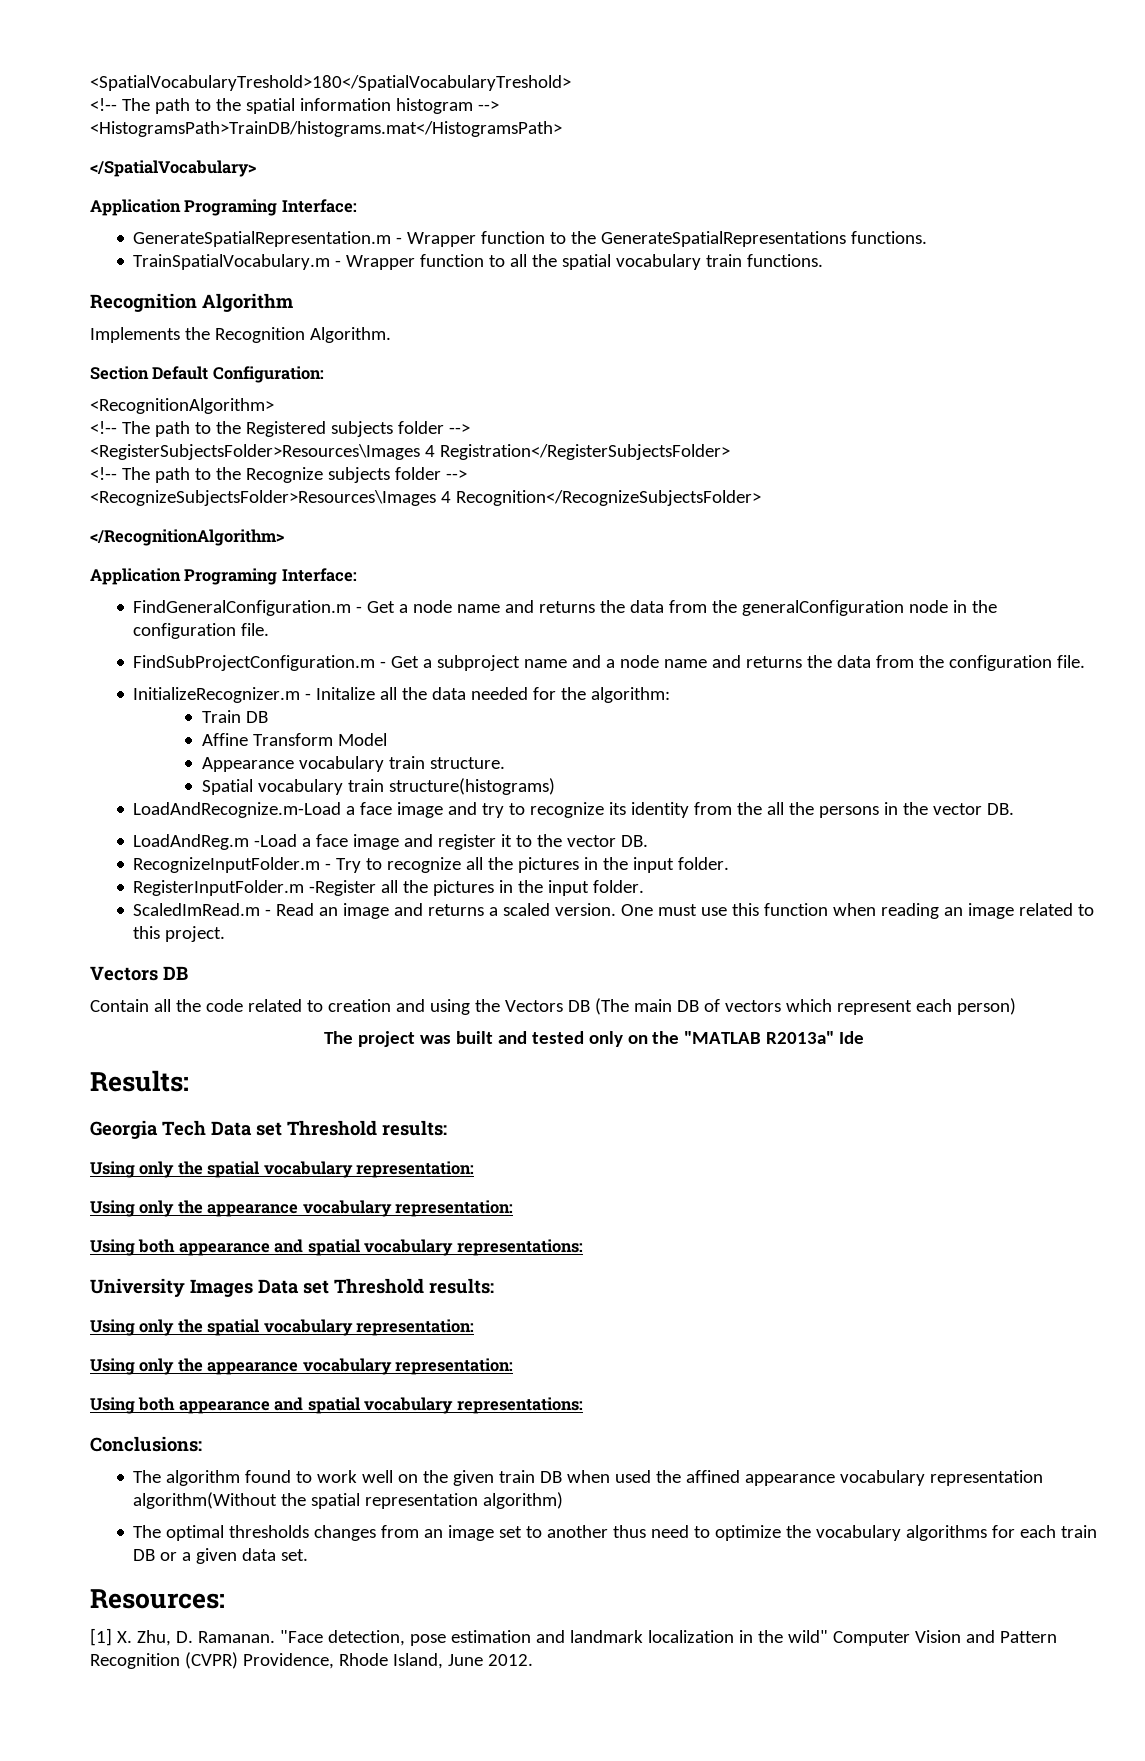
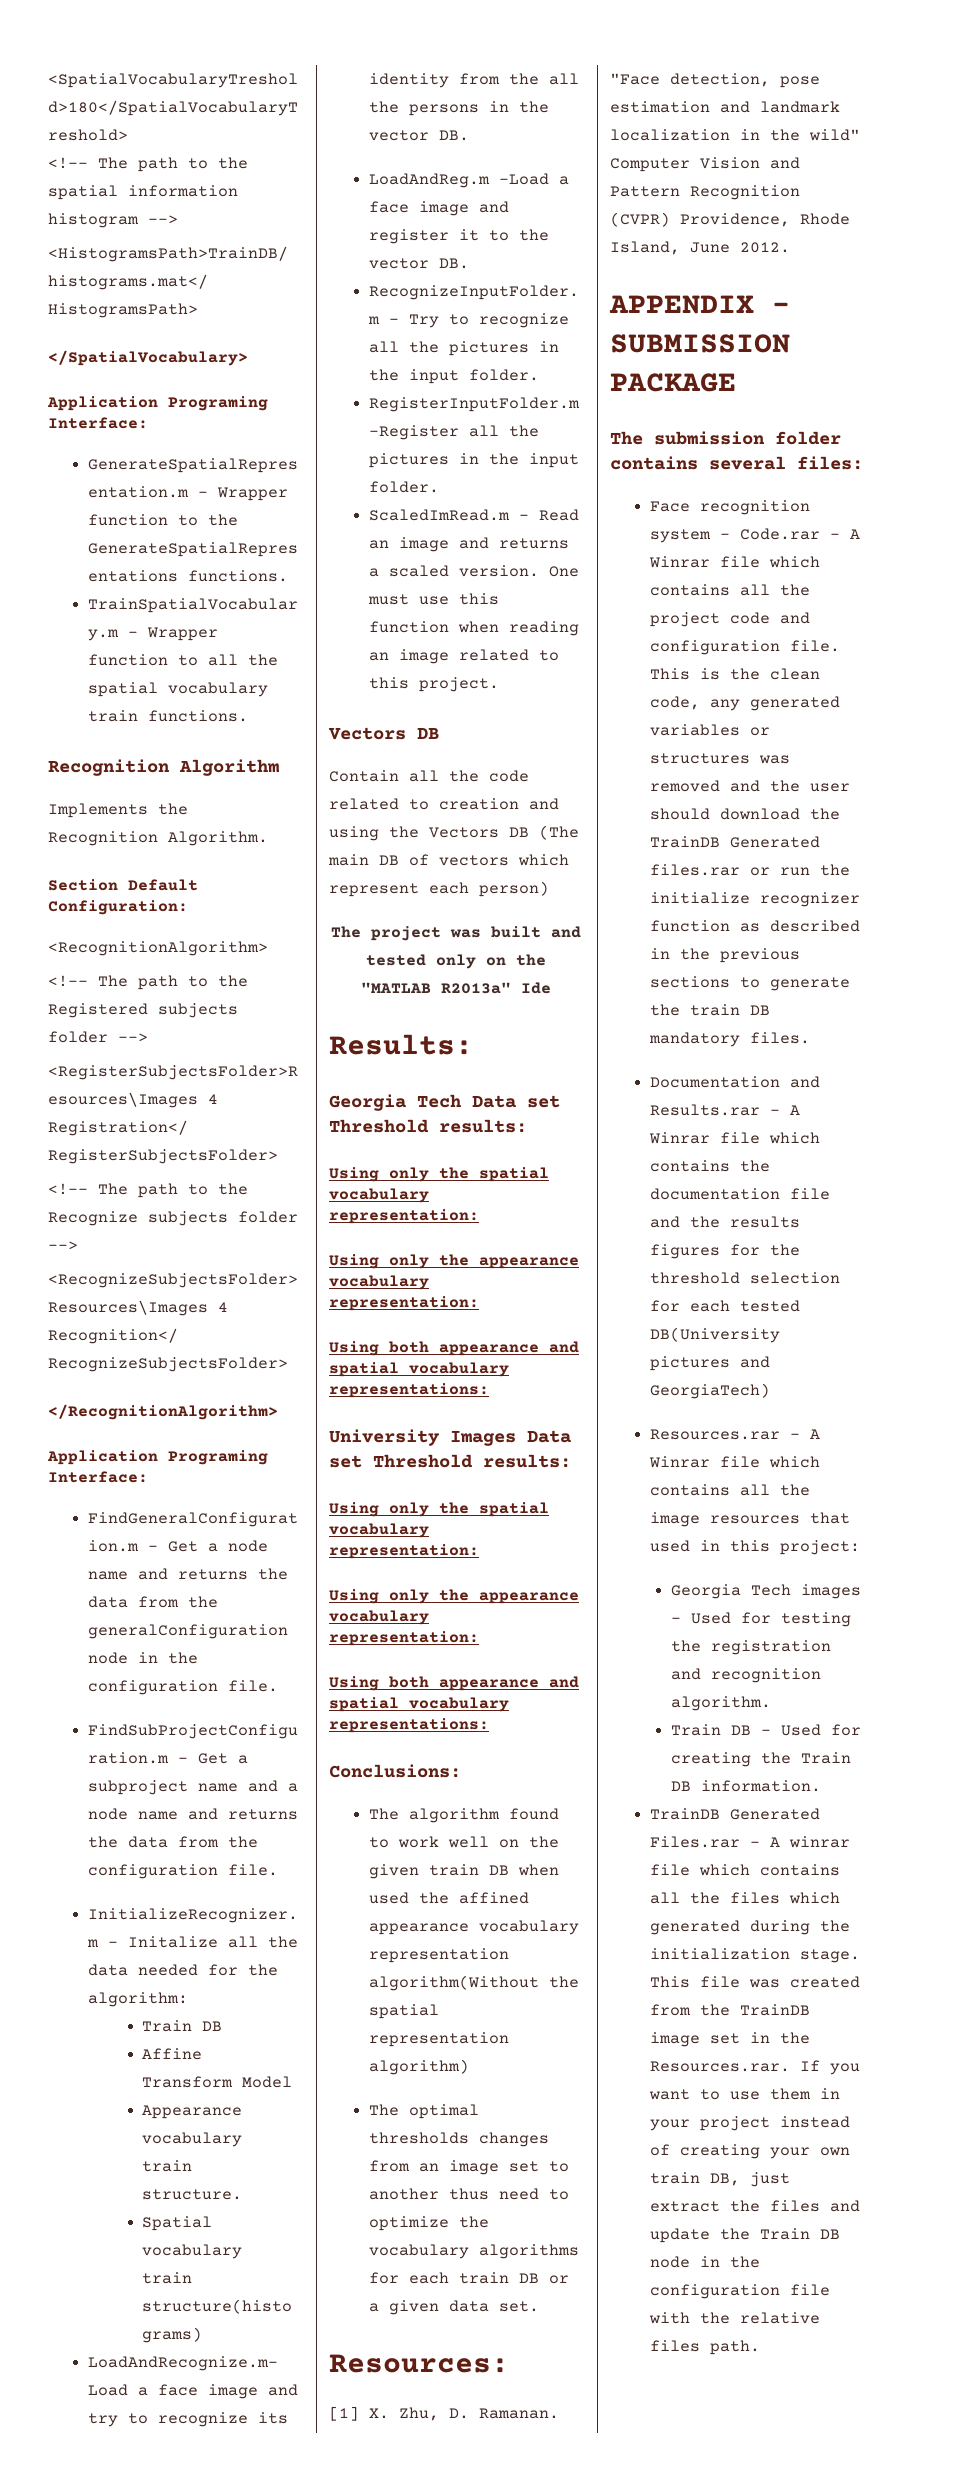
(533, 1660) none -> [609,295,790,314] [610,334,790,353] [610,373,736,392] [610,431,841,445] [610,456,863,470] [649,500,810,515] [649,528,860,543] [648,556,820,568] [649,584,810,596] [649,612,810,627] [649,640,840,655] [649,668,820,680] [649,696,840,711] [649,724,770,736] [649,753,790,764] [649,780,850,792] [649,808,840,820] [649,836,820,848] [649,864,850,876] [649,892,860,907] [649,920,860,932] [649,948,800,963] [649,976,850,991] [649,1004,770,1016] [648,1032,810,1047] [649,1076,820,1088] [649,1104,800,1116] [648,1132,820,1144] [649,1160,770,1172] [649,1188,830,1200] [649,1216,800,1228] [649,1244,800,1259] [649,1272,840,1284] [649,1300,800,1312] [649,1327,780,1343] [649,1356,770,1371] [649,1383,770,1399] [649,1429,820,1440] [648,1456,820,1468] [649,1484,810,1496] [649,1512,850,1527] [649,1540,860,1555] [671,1584,862,1599] [671,1612,852,1627] [671,1640,832,1655] [671,1668,822,1683] [671,1696,772,1711] [671,1724,862,1736] [671,1752,852,1767] [671,1780,822,1792] [649,1808,820,1820] [649,1836,850,1848] [649,1864,840,1876] [649,1892,840,1904] [649,1920,850,1935] [649,1948,860,1963] [649,1976,860,1988] [649,2004,810,2016] [649,2032,810,2047] [649,2060,860,2075] [648,2088,840,2100] [649,2116,850,2131] [649,2144,850,2159] [649,2172,790,2187] [649,2200,860,2212] [649,2228,840,2243] [649,2256,760,2268] [649,2284,830,2299] [648,2312,820,2324] [649,2340,760,2355] // APPENDIX – SUBMISSION PACKAGE // The submission folder contains several files: // Face recognition system – Code.rar – A Winrar file which contains all the project code and configuration file. This is the clean code, any generated variables or structures was removed and the user should download the TrainDB Generated files.rar or run the initialize recognizer function as described in the previous sections to generate the train DB mandatory files. // Documentation and Results.rar – A Winrar file which contains the documentation file and the results figures for the threshold selection for each tested DB(University pictures and GeorgiaTech) // Resources.rar – A Winrar file which contains all the image resources that used in this project: // Georgia Tech images – Used for testing the registration and recognition algorithm. // Train DB – Used for creating the Train DB information. // TrainDB Generated Files.rar – A winrar file which contains all the files which generated during the initialization stage. This file was created from the TrainDB image set in the Resources.rar. If you want to use them in your project instead of creating your own train DB, just extract the files and update the Train DB node in the configuration file with the relative files path.

